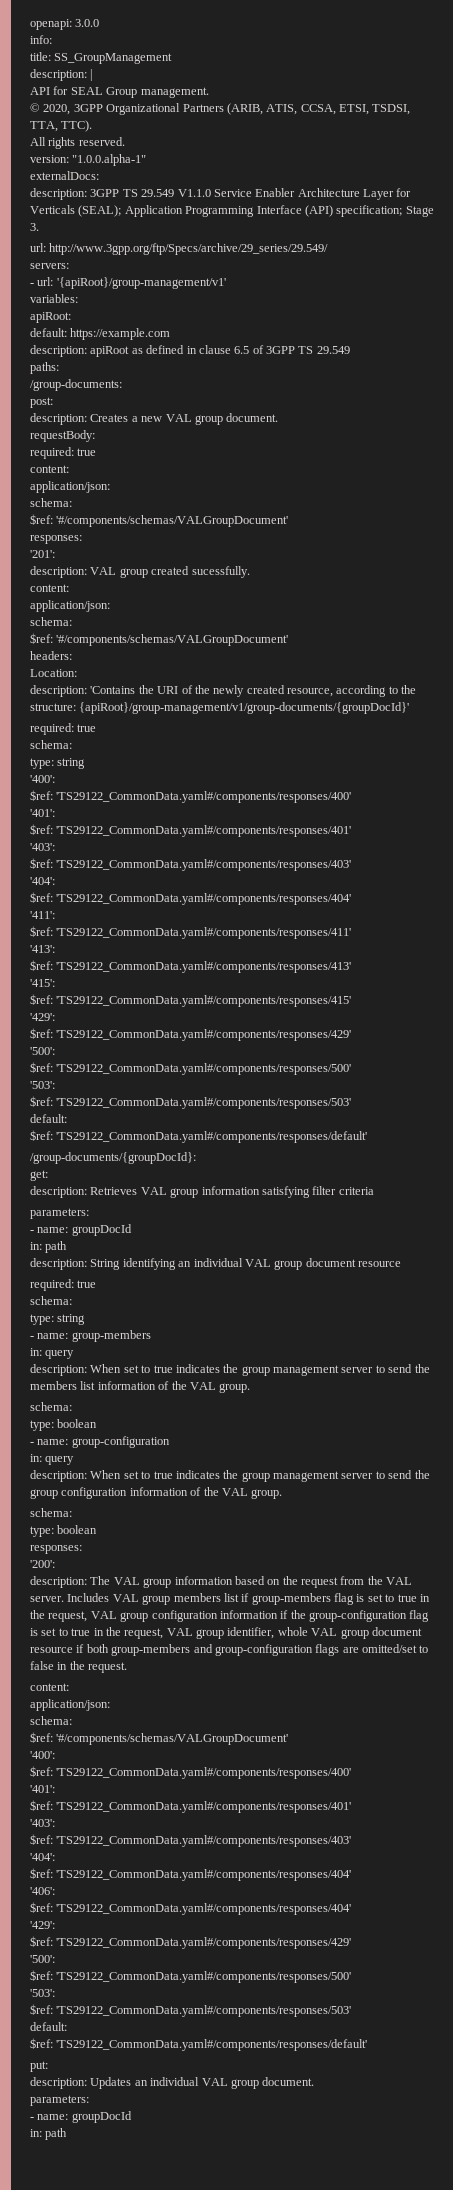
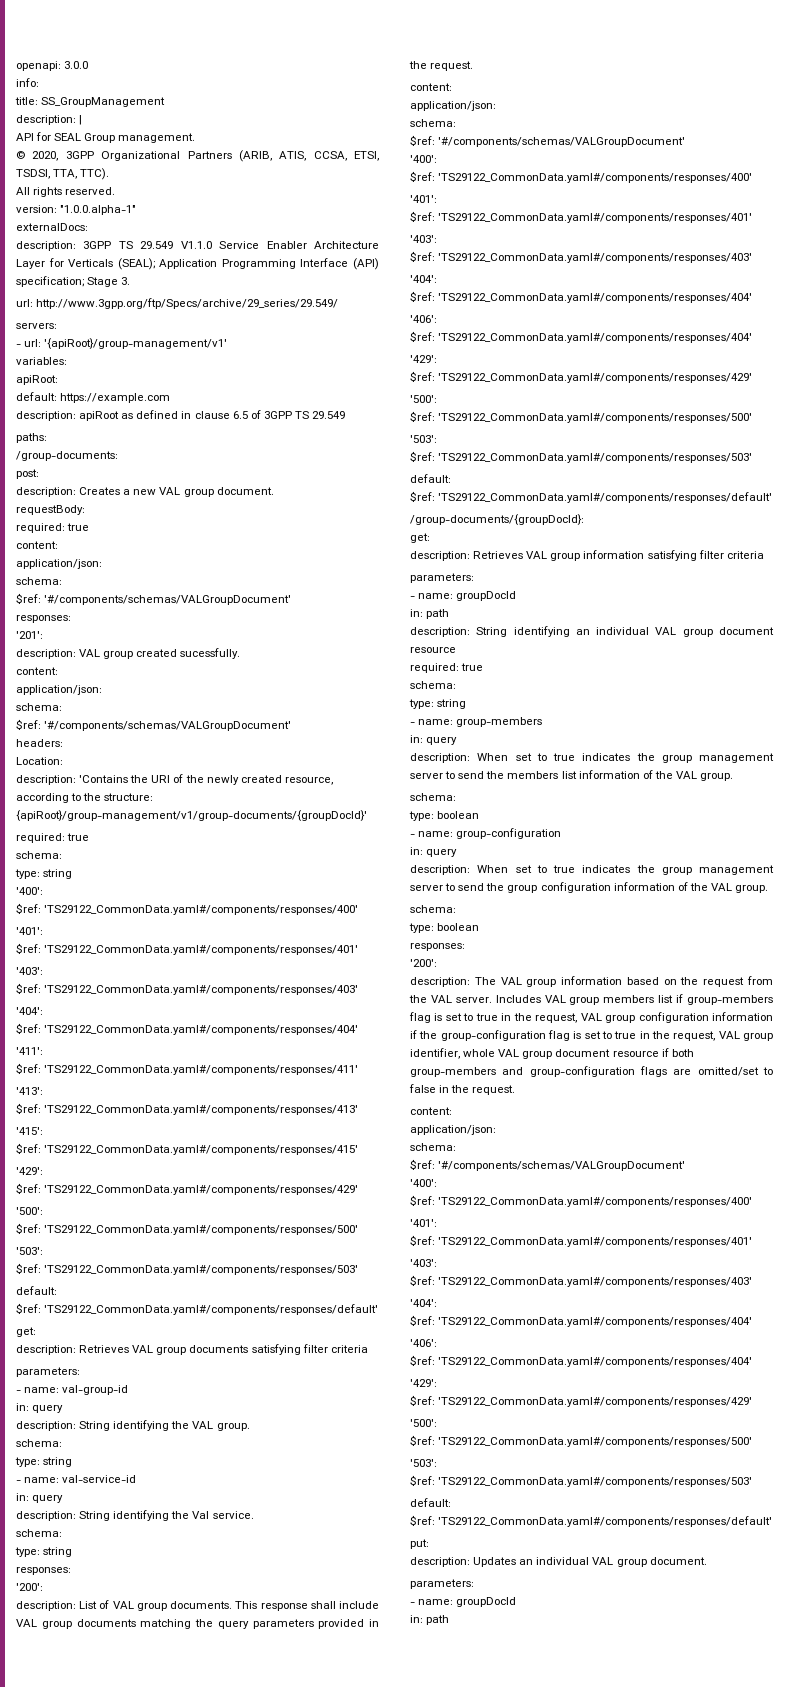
(368, 1137) none -> [16,1327,36,1337] [16,1344,368,1355] [16,1367,80,1377] [16,1385,129,1395] [16,1403,64,1413] [16,1420,250,1431] [16,1439,62,1447] [15,1457,73,1467] [16,1475,137,1483] [16,1493,64,1503] [16,1510,254,1521] [16,1529,62,1537] [15,1547,73,1557] [16,1567,71,1575] [16,1583,43,1591] [16,1600,380,1611] [16,1619,379,1629] [409,61,474,71] [410,83,452,91] [410,101,496,111] [410,119,456,127] [410,135,686,147] [410,155,437,163] [410,171,753,183] [410,195,437,203] [410,211,753,223] [410,235,437,243] [410,251,753,263] [410,275,437,283] [410,291,753,303] [410,315,437,323] [410,331,753,343] [410,355,437,363] [410,371,753,383] [410,395,437,403] [410,411,753,423] [410,435,437,443] [410,451,753,463] [410,474,451,483] [410,491,773,503] // get: // description: Retrieves VAL group documents satisfying filter criteria // parameters: // - name: val-group-id // in: query // description: String identifying the VAL group. // schema: // type: string // - name: val-service-id // in: query // description: String identifying the Val service. // schema: // type: string // responses: // '200': // description: List of VAL group documents. This response shall include VAL group documents matching the query parameters provided in the request. // content: // application/json: // schema: // $ref: '#/components/schemas/VALGroupDocument' // '400': // $ref: 'TS29122_CommonData.yaml#/components/responses/400' // '401': // $ref: 'TS29122_CommonData.yaml#/components/responses/401' // '403': // $ref: 'TS29122_CommonData.yaml#/components/responses/403' // '404': // $ref: 'TS29122_CommonData.yaml#/components/responses/404' // '406': // $ref: 'TS29122_CommonData.yaml#/components/responses/404' // '429': // $ref: 'TS29122_CommonData.yaml#/components/responses/429' // '500': // $ref: 'TS29122_CommonData.yaml#/components/responses/500' // '503': // $ref: 'TS29122_CommonData.yaml#/components/responses/503' // default: // $ref: 'TS29122_CommonData.yaml#/components/responses/default'

